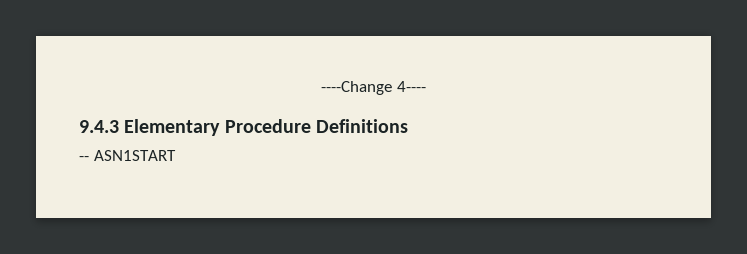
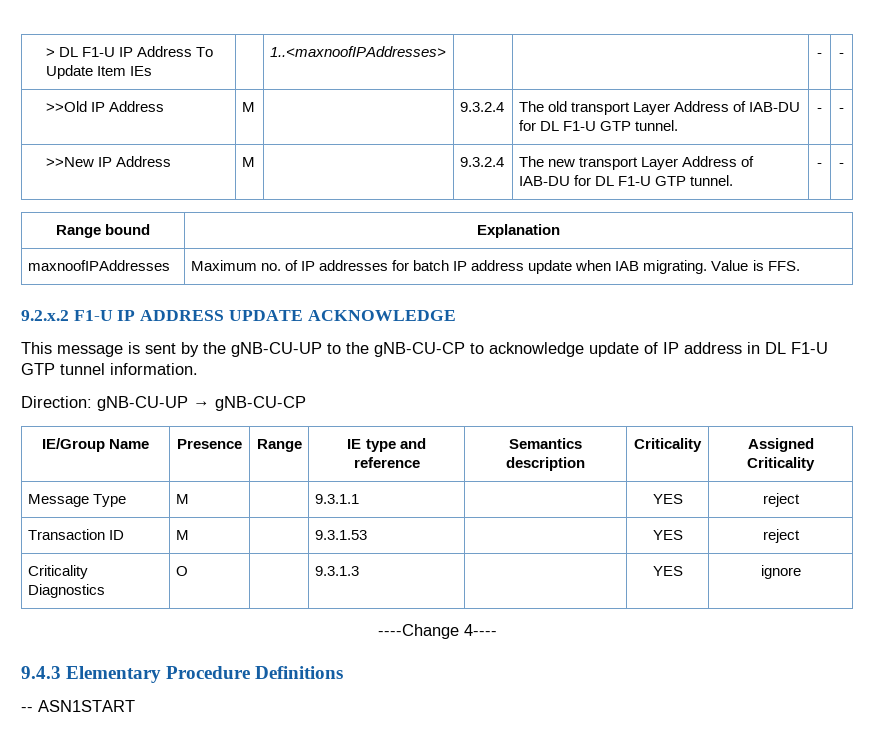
(321, 88) none -> [45,46,214,57] [45,65,152,79] [269,46,446,57] [817,53,822,57] [839,53,844,57] [45,101,164,112] [241,102,255,112] [459,102,504,112] [518,101,801,115] [518,120,679,131] [817,108,822,112] [839,108,844,112] [45,156,171,167] [241,157,255,167] [459,157,504,167] [518,156,755,170] [518,175,734,186] [817,163,822,167] [839,163,844,167] [55,224,151,238] [477,224,560,238] [27,260,170,271] [190,260,800,274] [21,310,456,321] [21,342,828,357] [21,363,198,375] [21,396,306,411] [41,438,150,452] [177,439,242,449] [256,439,302,452] [347,438,426,452] [353,457,420,468] [509,438,582,449] [506,457,585,471] [634,438,702,452] [747,438,814,452] [747,457,815,471] [27,494,126,507] [175,494,189,504] [314,494,359,504] [652,494,683,504] [762,493,800,507] [27,529,124,540] [175,530,189,540] [314,530,367,540] [652,530,683,540] [762,529,800,543] [27,565,88,579] [27,584,105,598] [175,566,188,576] [314,566,359,576] [652,566,683,576] [760,565,801,579] > DL F1-U IP Address To Update Item IEs | | 1..<maxnoofIPAddresses> | | | - | - // >>Old IP Address | M | | 9.3.2.4 | The old transport Layer Address of IAB-DU for DL F1-U GTP tunnel. | - | - // >>New IP Address | M | | 9.3.2.4 | The new transport Layer Address of IAB-DU for DL F1-U GTP tunnel. | - | - // Range bound | Explanation // maxnoofIPAddresses | Maximum no. of IP addresses for batch IP address update when IAB migrating. Value is FFS. // 9.2.x.2 F1-U IP ADDRESS UPDATE ACKNOWLEDGE // This message is sent by the gNB-CU-UP to the gNB-CU-CP to acknowledge update of IP address in DL F1-U GTP tunnel information. // Direction: gNB-CU-UP → gNB-CU-CP // IE/Group Name | Presence | Range | IE type and reference | Semantics description | Criticality | Assigned Criticality // Message Type | M | | 9.3.1.1 | | YES | reject // Transaction ID | M | | 9.3.1.53 | | YES | reject // Criticality Diagnostics | O | | 9.3.1.3 | | YES | ignore //

